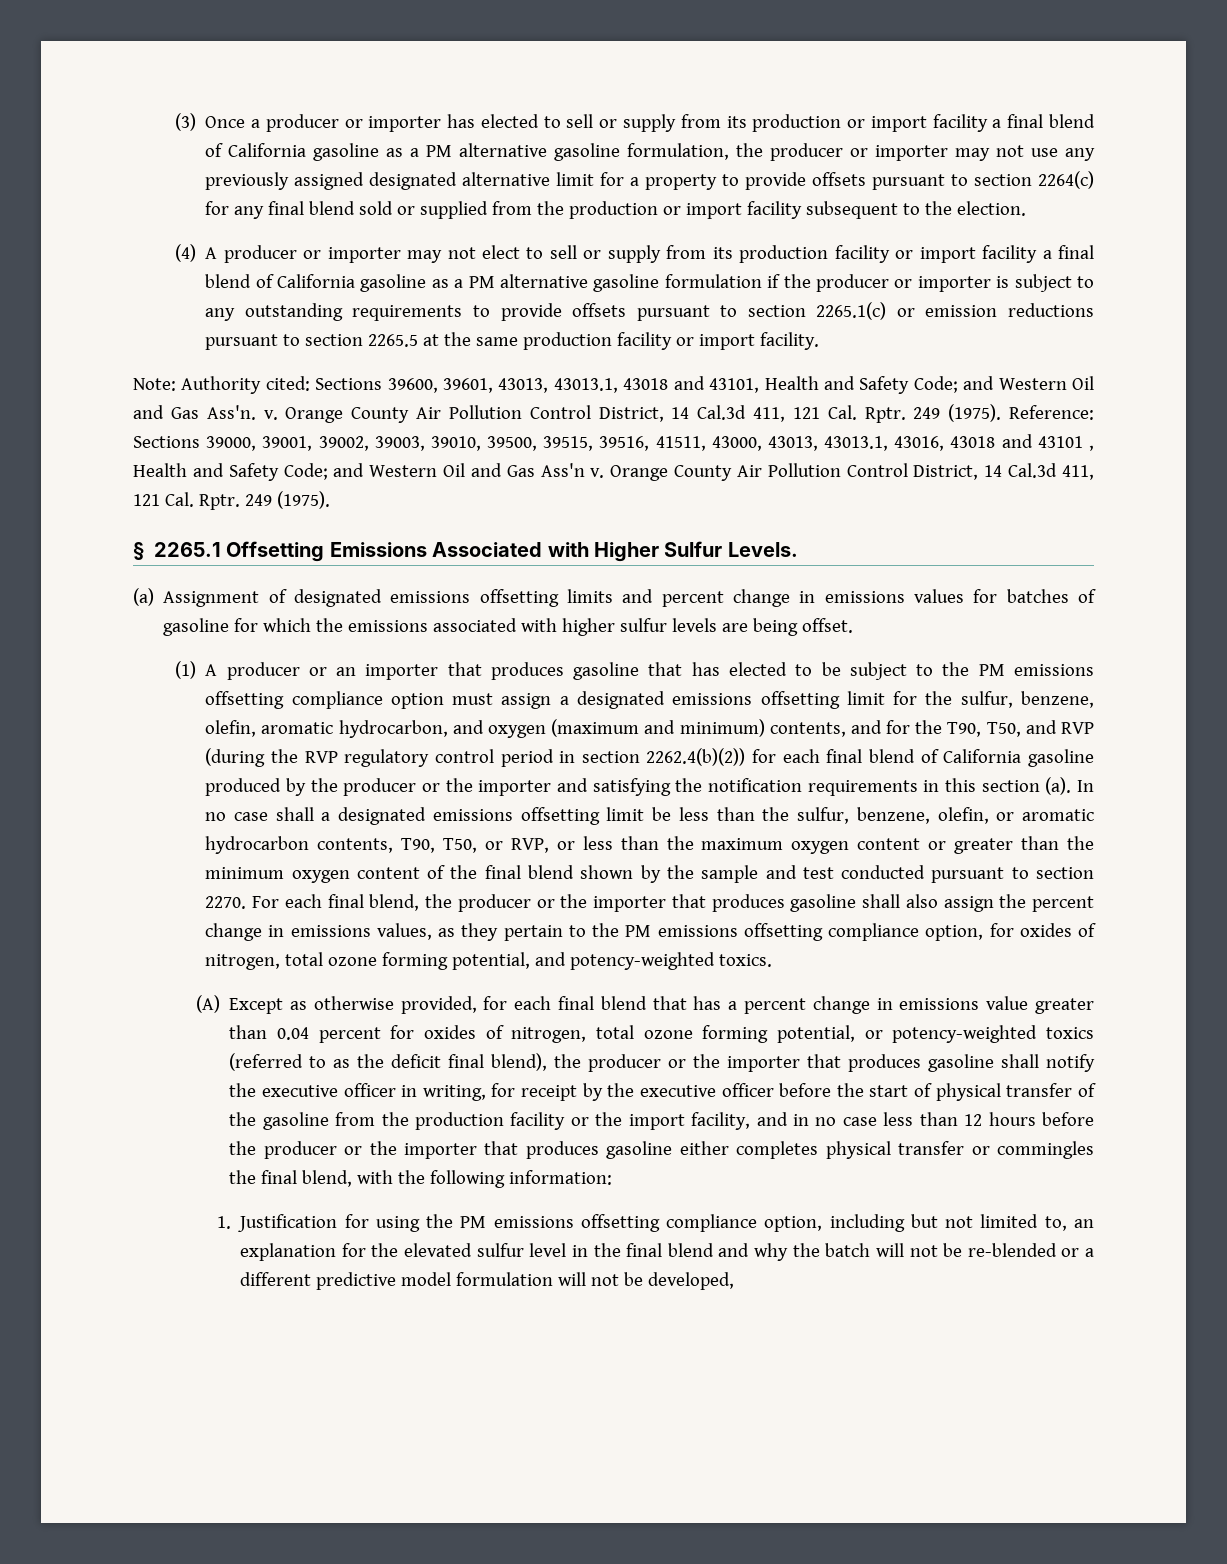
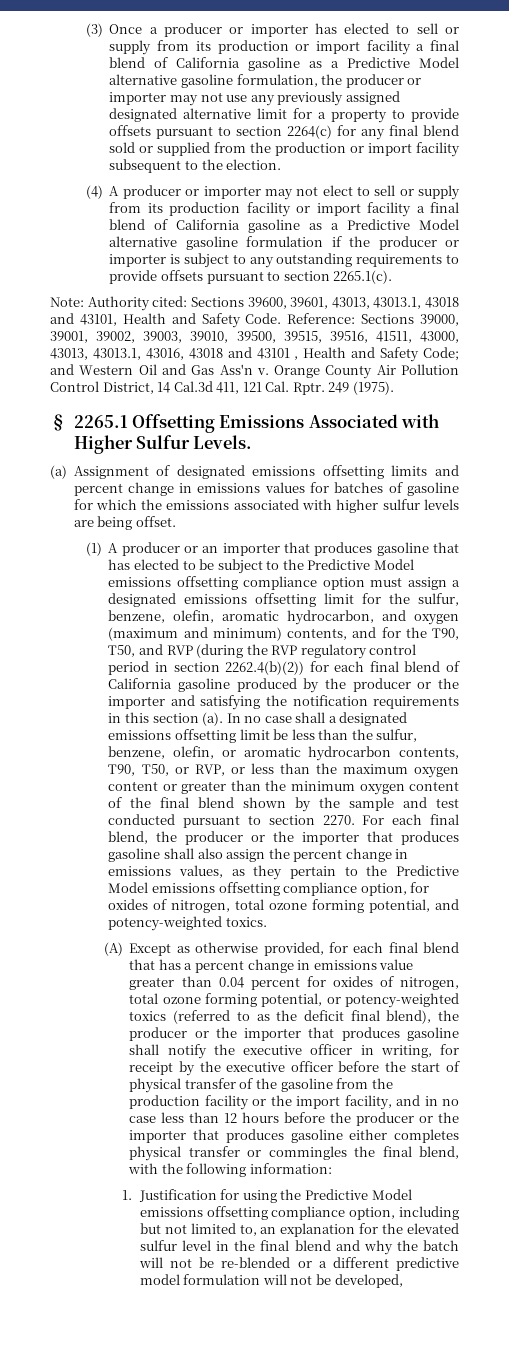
[426,145,453,157] PM -> [347,57,459,68] Predictive Model
[468,276,495,288] PM -> [347,219,459,230] Predictive Model
[816,302,1094,320] [205,332,820,350] 2265.1(c) or emission reductions pursuant to section 2265.5 at the same production facility or import facility. -> [333,270,393,284] 2265.1(c).
[913,376,1094,393] [133,404,1002,423] Code; and Western Oil and Gas Ass'n. v. Orange County Air Pollution Control District, 14 Cal.3d 411, 121 Cal. Rptr. 249 (1975). -> [245,313,282,324] Code.
[978,664,1005,676] PM -> [307,559,414,570] Predictive Model
[625,925,652,937] PM -> [396,865,459,876] [108,882,149,893] Predictive Model
[460,1216,487,1228] PM -> [304,1189,412,1200] Predictive Model

